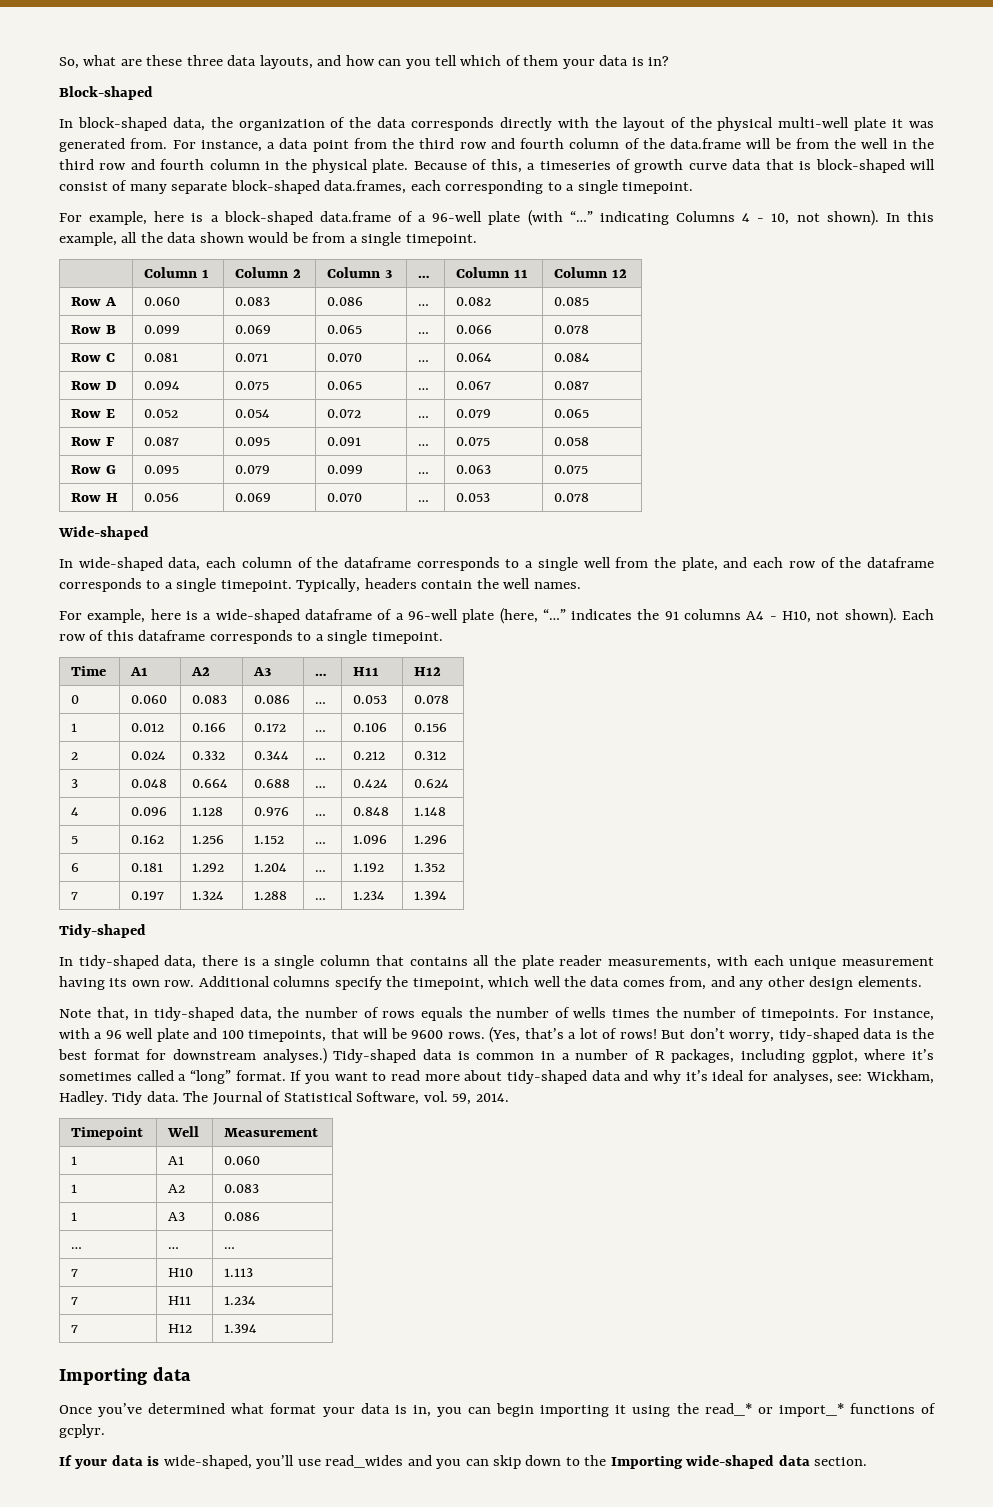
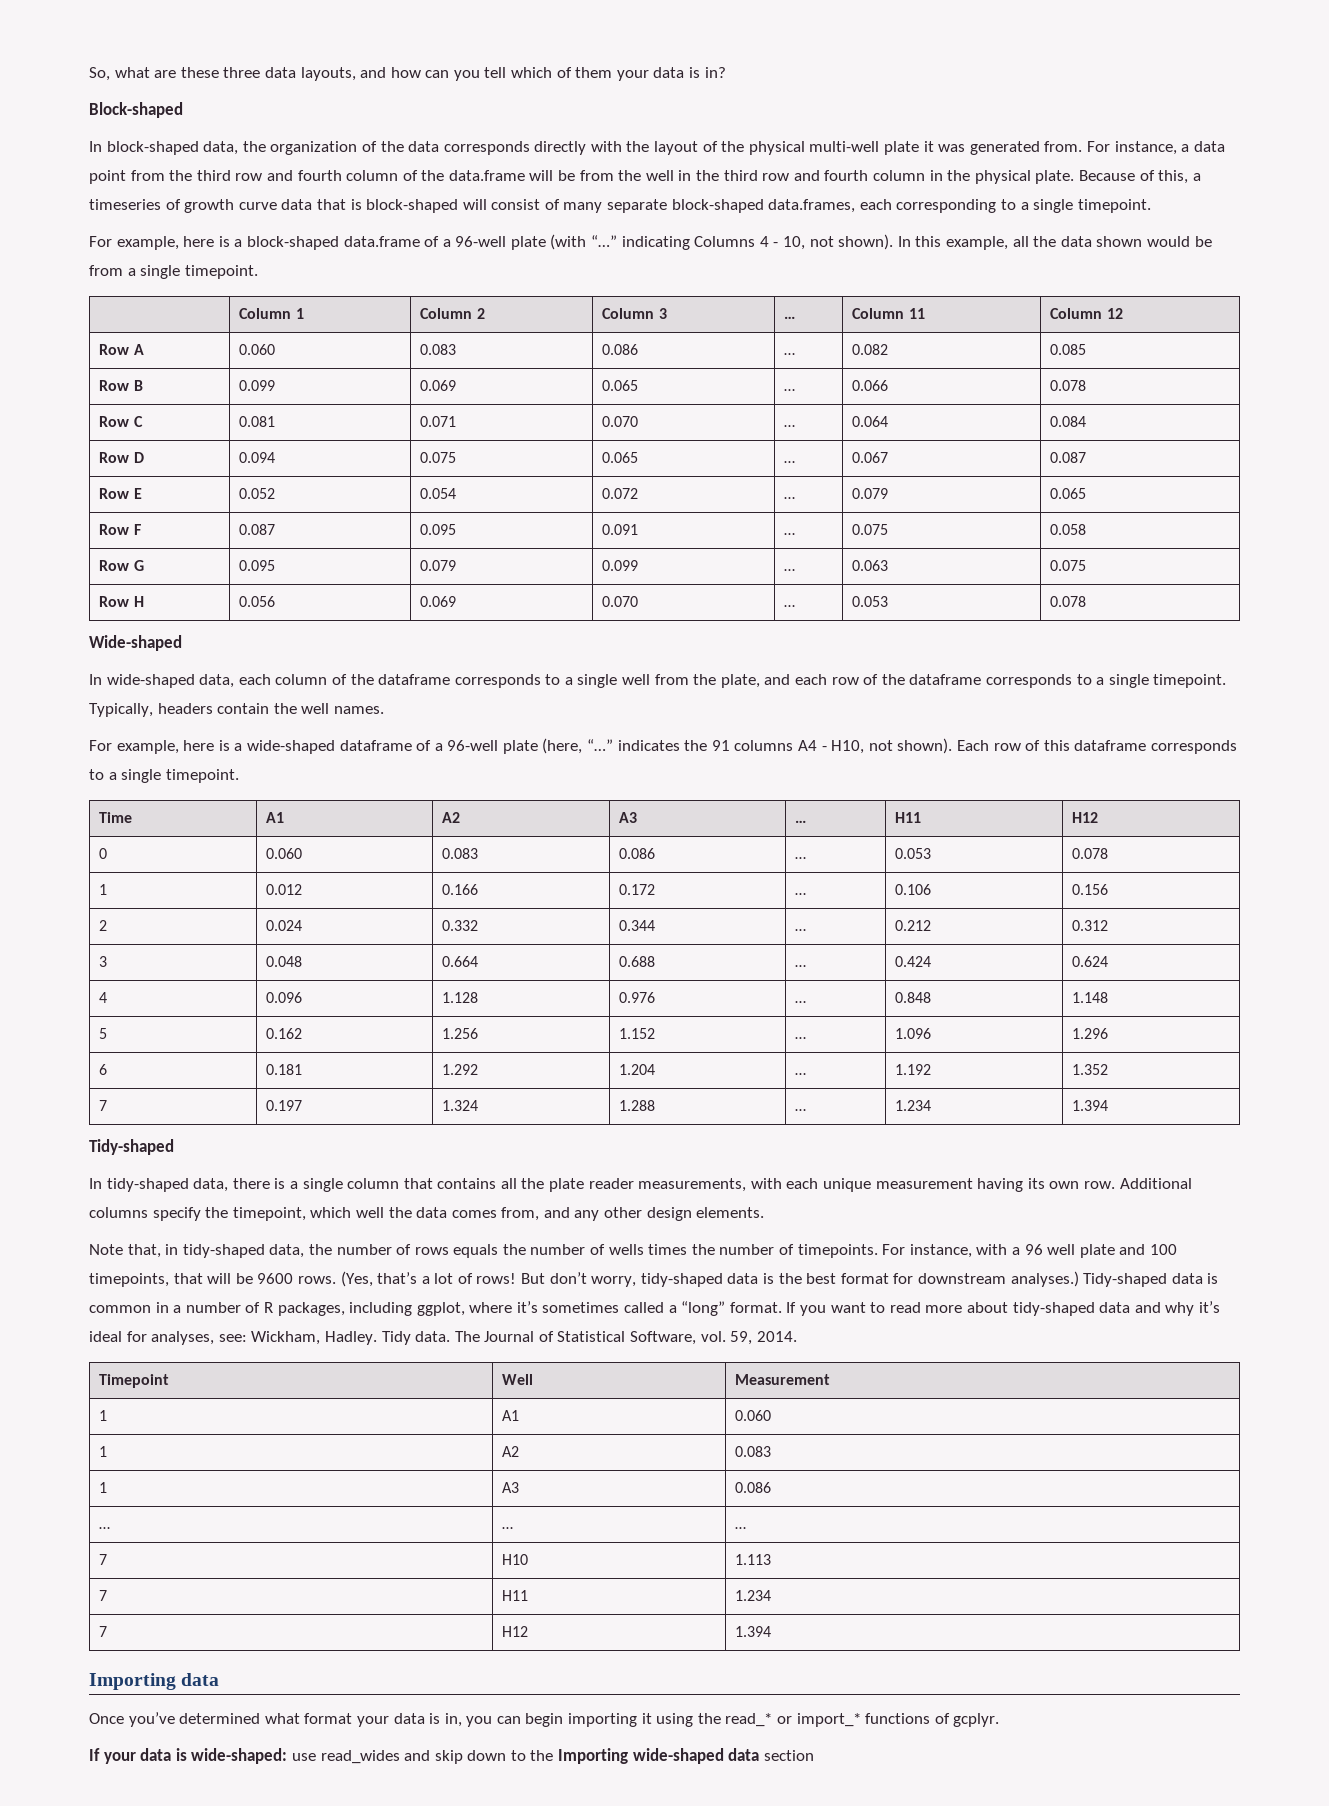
[163,1455,295,1469] wide-shaped, you’ll -> [191,1748,288,1764] wide-shaped:
[436,1459,489,1469] you can -> (431, 1755) none
[814,1457,868,1466] section. -> [763,1750,814,1761] section

